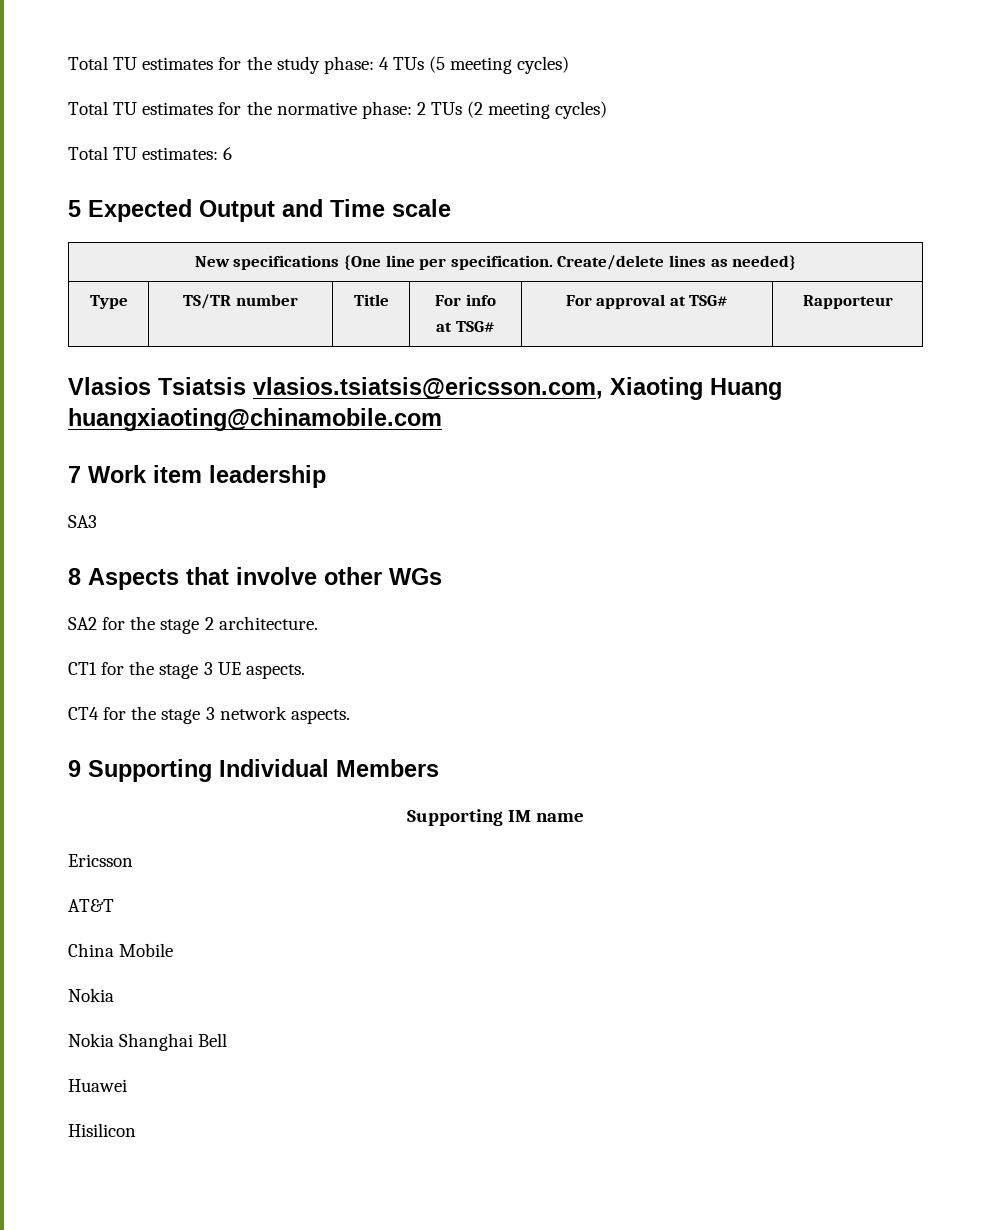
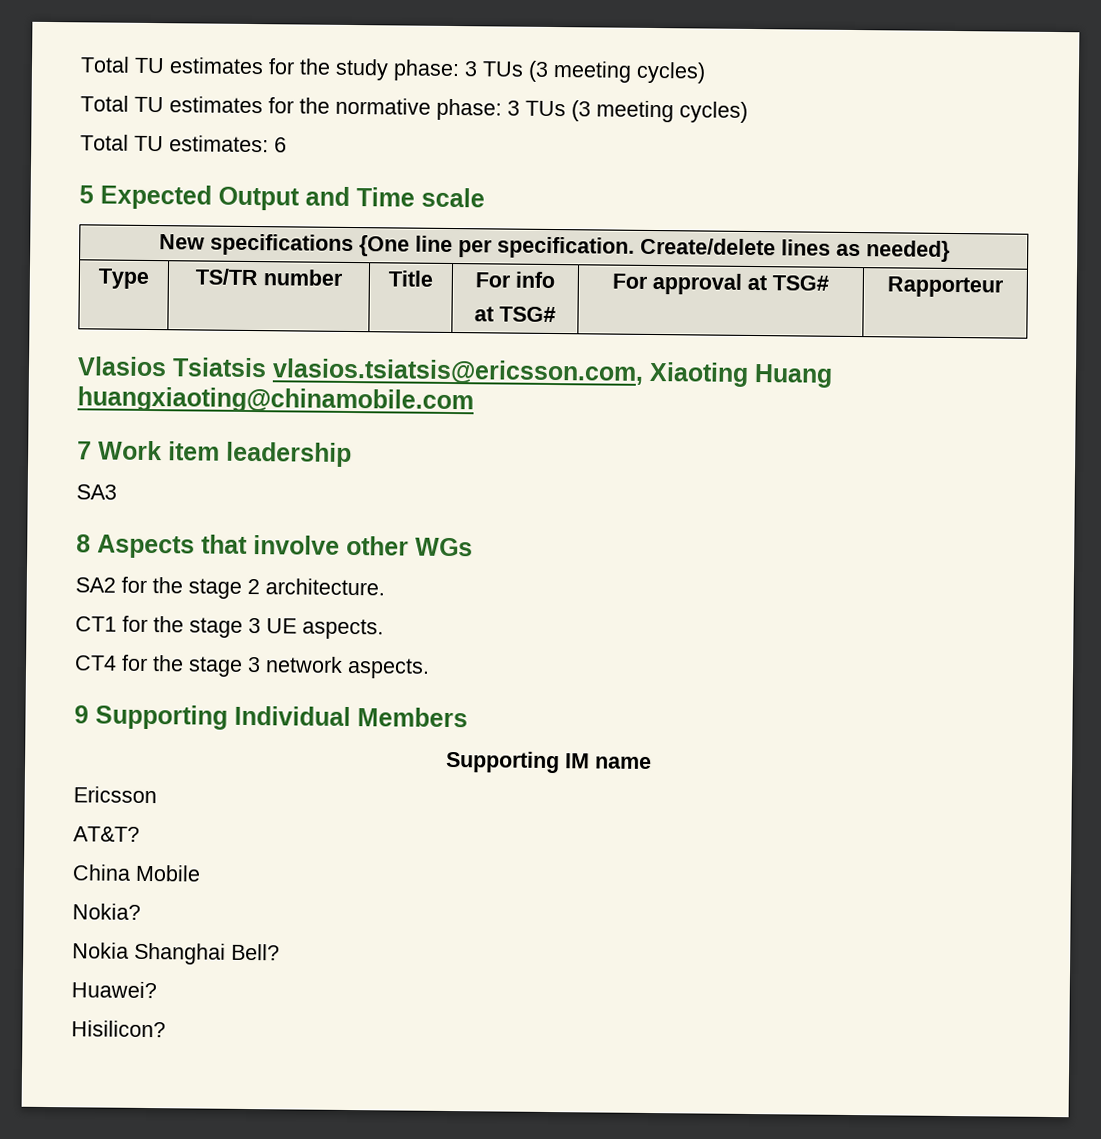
[378,56,446,73] 4 TUs (5 -> [464,60,549,82] 3 TUs (3
[416,101,484,118] 2 TUs (2 -> [507,100,591,122] 3 TUs (3
[68,899,114,912] AT&T -> [73,826,140,842] AT&T?
[68,988,114,1002] Nokia -> [72,903,141,920] Nokia?
[198,1033,228,1047] [68,1079,127,1092] [68,1123,136,1137] Bell // Huawei // Hisilicon -> [231,943,280,961] [71,981,157,999] [71,1020,166,1038] Bell? // Huawei? // Hisilicon?

